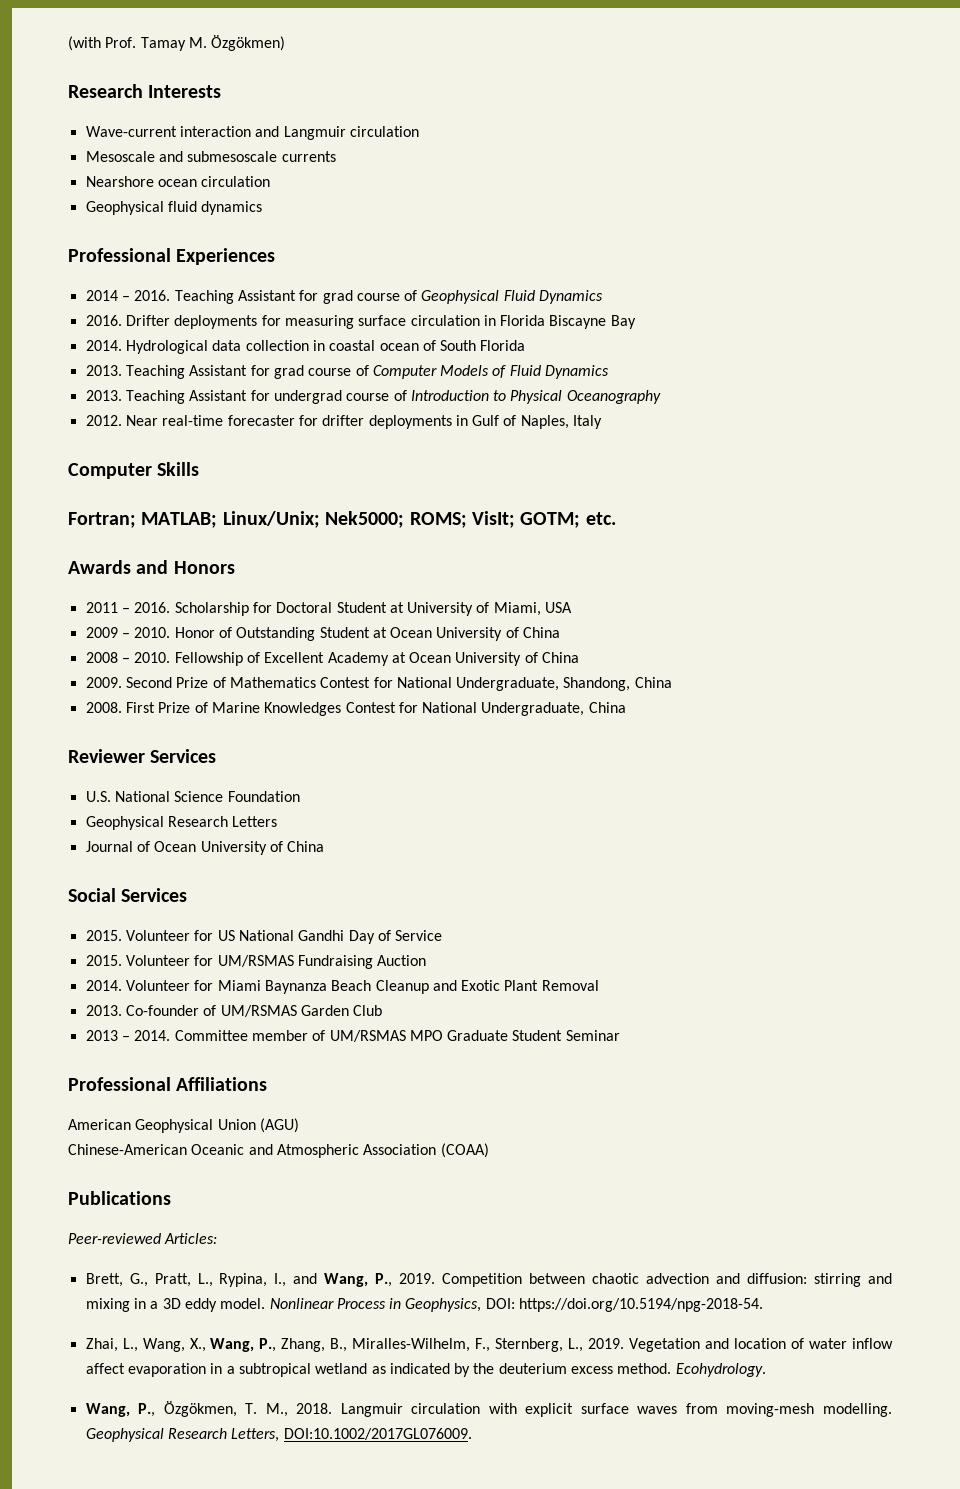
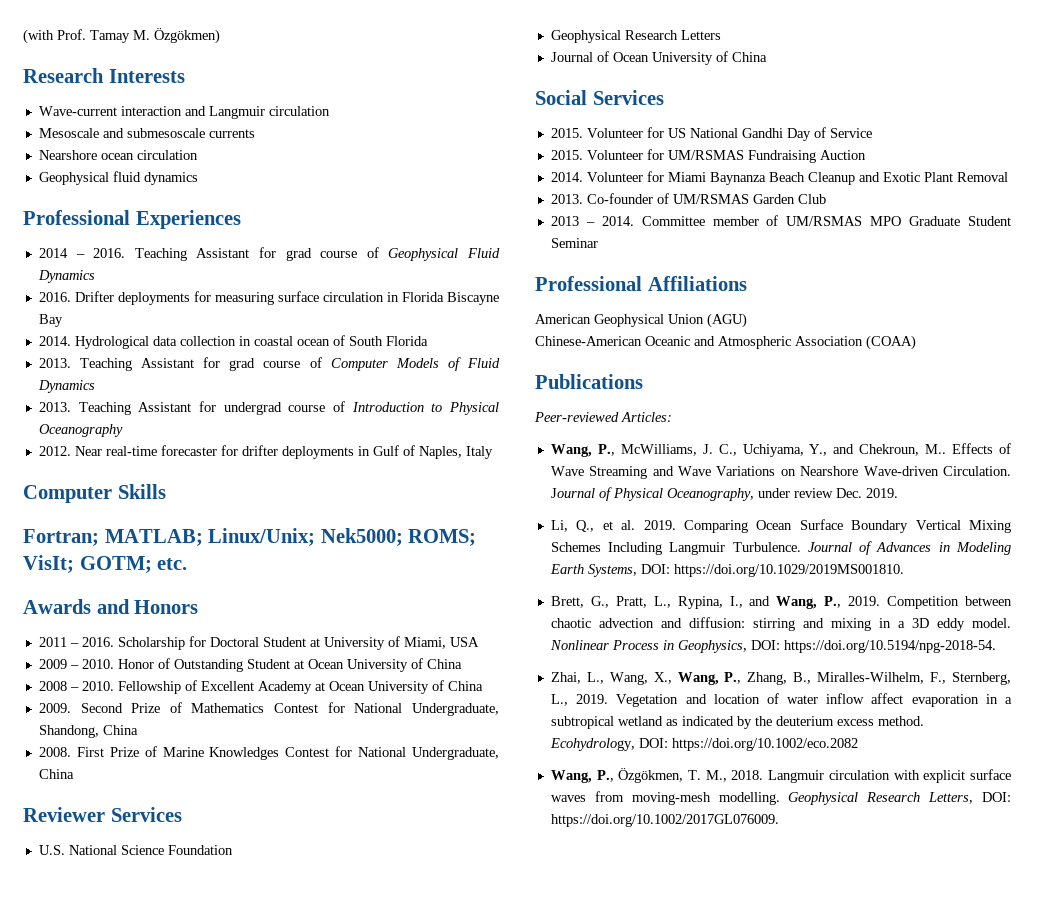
(218, 1238) none -> [550,443,1012,457] [550,466,1011,479] [550,487,898,501] [550,519,1011,533] [550,541,1012,555] [549,564,904,577] // Wang, P., McWilliams, J. C., Uchiyama, Y., and Chekroun, M.. Effects of Wave Streaming and Wave Variations on Nearshore Wave-driven Circulation. Journal of Physical Oceanography, under review Dec. 2019. // Li, Q., et al. 2019. Comparing Ocean Surface Boundary Vertical Mixing Schemes Including Langmuir Turbulence. Journal of Advances in Modeling Earth Systems, DOI: https://doi.org/10.1029/2019MS001810.
[675,1363,766,1377] Ecohydrology. -> [549,738,858,751] Ecohydrology, DOI: https://doi.org/10.1002/eco.2082
[283,1428,472,1440] DOI:10.1002/2017GL076009. -> [982,792,1011,802] [550,814,779,827] DOI: https://doi.org/10.1002/2017GL076009.

